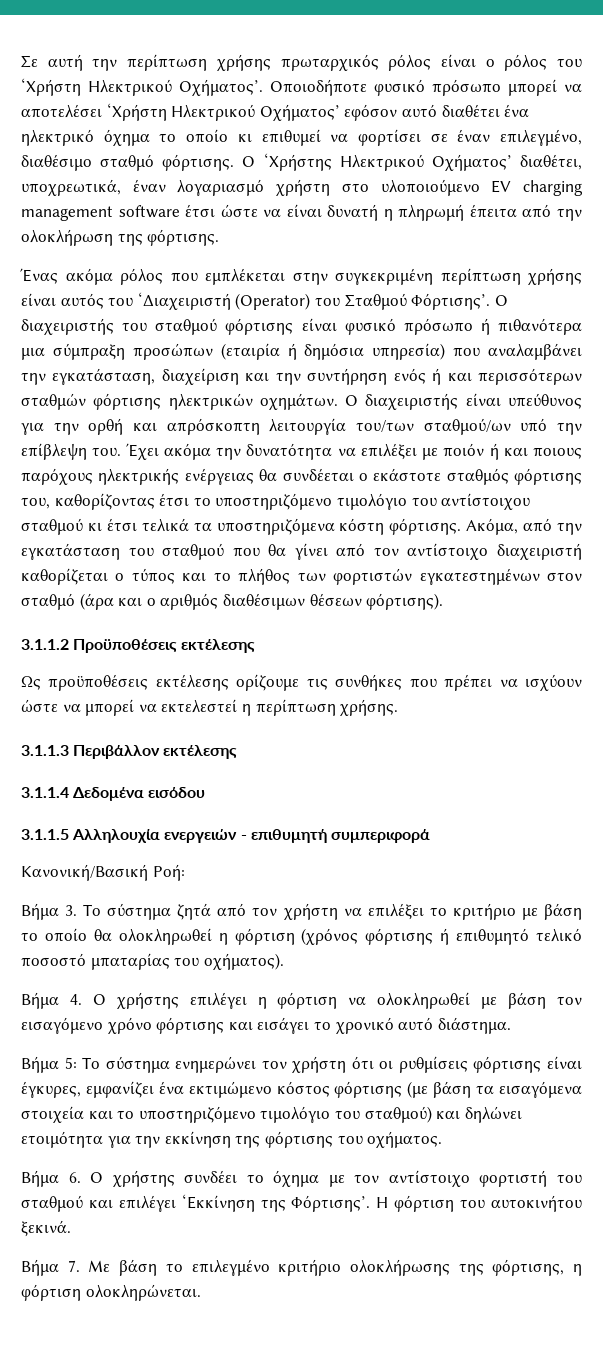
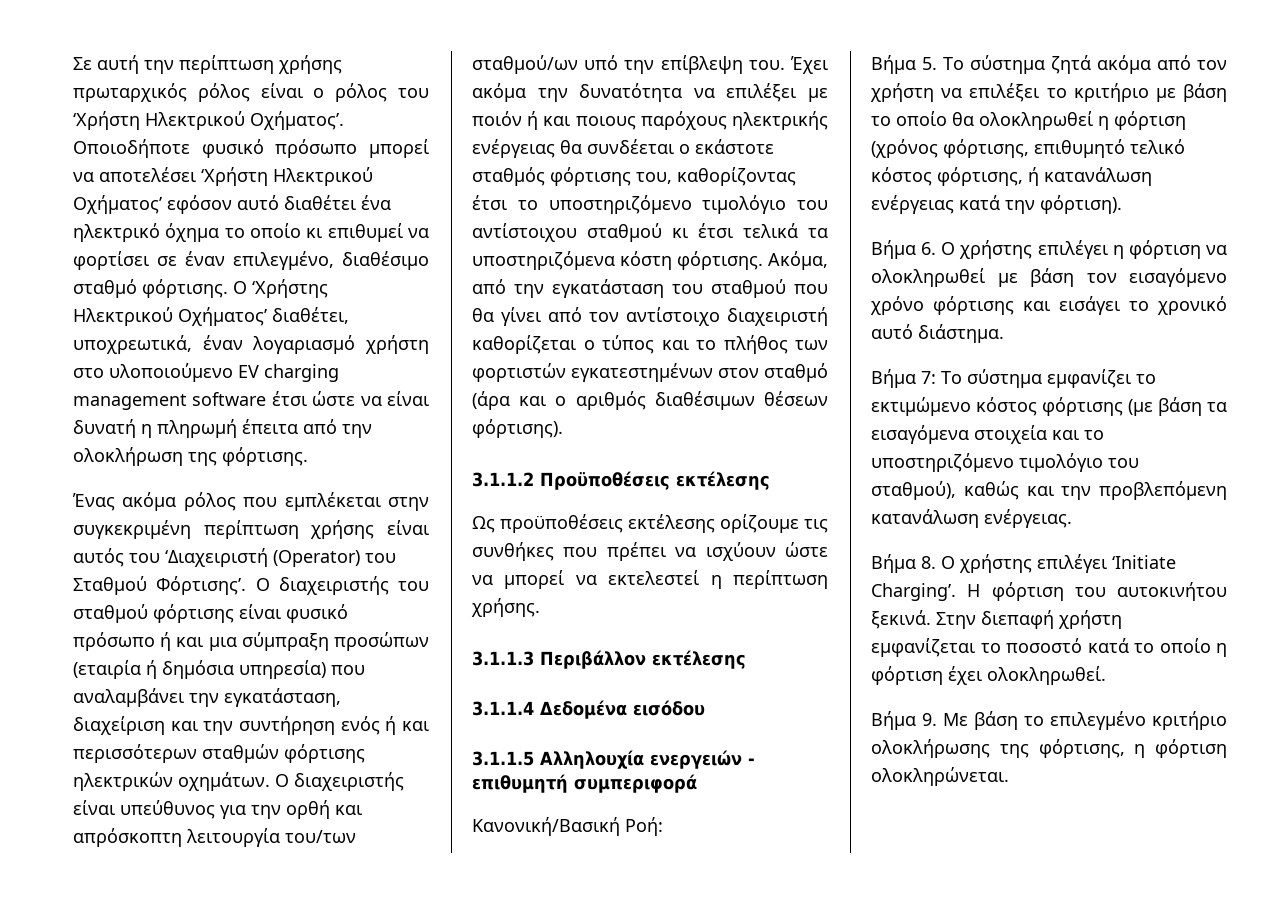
[498,318,582,335] πιθανότερα -> [176,637,204,647] και
[65,905,78,916] 3. -> [922,57,937,70] 5.
(212, 911) none -> [1097,55,1151,74] ακόμα
[365,928,582,945] [21,953,284,970] [21,992,82,1009] φόρτισης ή επιθυμητό τελικό ποσοστό μπαταρίας του οχήματος). // Βήμα 4. -> [943,139,1185,158] [871,167,1152,186] [871,195,1122,214] [871,240,937,259] φόρτισης, επιθυμητό τελικό κόστος φόρτισης, ή κατανάλωση ενέργειας κατά την φόρτιση). // Βήμα 6.
[64,1056,582,1073] [21,1081,184,1098] 5: Το σύστημα ενημερώνει τον χρήστη ότι οι ρυθμίσεις φόρτισης είναι έγκυρες, εμφανίζει ένα -> [921,369,1156,388] 7: Το σύστημα εμφανίζει το
[364,1106,522,1123] [21,1131,443,1148] [21,1170,582,1187] [21,1194,371,1212] σταθμού) και δηλώνει ετοιμότητα για την εκκίνηση της φόρτισης του οχήματος. // Βήμα 6. Ο χρήστης συνδέει το όχημα με τον αντίστοιχο φορτιστή του σταθμού και επιλέγει ‘Εκκίνηση της Φόρτισης’. -> [871,481,1227,500] [871,509,1072,528] [871,554,1176,573] [871,583,956,601] σταθμού), καθώς και την προβλεπόμενη κατανάλωση ενέργειας. // Βήμα 8. Ο χρήστης επιλέγει ‘Initiate Charging’.
[21,1259,80,1276] // Βήμα 7. -> [936,610,1122,629] [871,638,1227,657] [871,666,1106,685] [871,711,937,730] Στην διεπαφή χρήστη εμφανίζεται το ποσοστό κατά το οποίο η φόρτιση έχει ολοκληρωθεί. // Βήμα 9.

